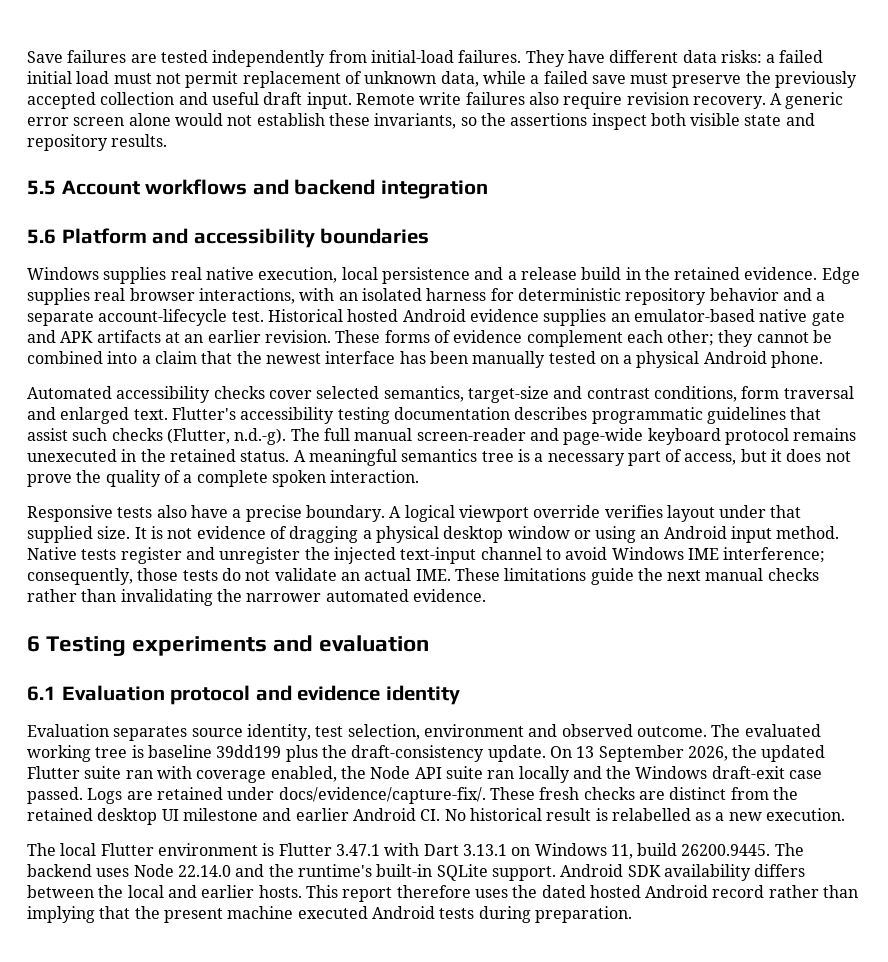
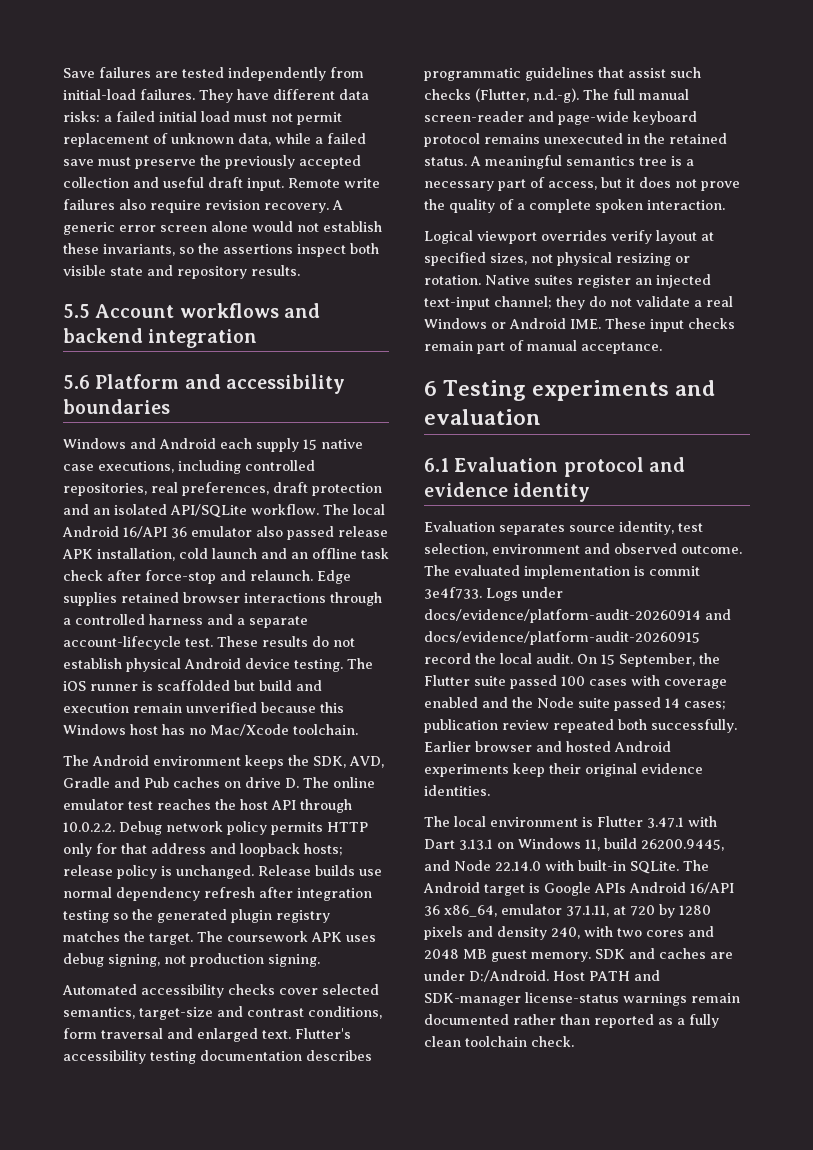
[103,267,860,284] [27,288,779,305] supplies real native execution, local persistence and a release build in the retained evidence. Edge supplies real browser interactions, with an isolated harness for deterministic repository behavior -> [130,438,363,452] [63,460,315,474] [63,482,382,496] [63,504,385,518] [62,526,388,540] [62,548,389,561] [63,570,351,584] [63,592,382,606] [63,614,203,625] and Android each supply 15 native case executions, including controlled repositories, real preferences, draft protection and an isolated API/SQLite workflow. The local Android 16/API 36 emulator also passed release APK installation, cold launch and an offline task check after force-stop and relaunch. Edge supplies retained browser interactions through a controlled harness
[267,309,845,326] [27,330,833,347] [27,351,824,368] Historical hosted Android evidence supplies an emulator-based native gate and APK artifacts at an earlier revision. These forms of evidence complement each other; they cannot be combined into a claim that the newest interface has been manually tested on a physical Android phone. -> [217,636,355,647] [63,658,373,672] [63,680,322,691] [63,702,344,713] [63,724,358,736] [63,755,384,769] [63,777,375,788] [63,799,352,813] [63,821,368,835] [63,843,343,857] [63,865,382,879] [63,887,372,901] [63,909,330,923] [63,931,376,945] [63,953,320,967] These results do not establish physical Android device testing. The iOS runner is scaffolded but build and execution remain unverified because this Windows host has no Mac/Xcode toolchain. // The Android environment keeps the SDK, AVD, Gradle and Pub caches on drive D. The online emulator test reaches the host API through 10.0.2.2. Debug network policy permits HTTP only for that address and loopback hosts; release policy is unchanged. Release builds use normal dependency refresh after integration testing so the generated plugin registry matches the target. The coursework APK uses debug signing, not production signing.
[27,505,802,522] [27,526,840,543] [27,547,826,564] [27,568,819,585] [27,589,486,606] Responsive tests also have a precise boundary. A logical viewport override verifies layout under that supplied size. It is not evidence of dragging a physical desktop window or using an Android input method. Native tests register and unregister the injected text-input channel to avoid Windows IME interference; consequently, those tests do not validate an actual IME. These limitations guide the next manual checks rather than invalidating the narrower automated evidence. -> [424,230,714,244] [424,252,690,266] [424,274,711,288] [424,296,733,310] [424,318,735,332] [424,340,662,354] Logical viewport overrides verify layout at specified sizes, not physical resizing or rotation. Native suites register an injected text-input channel; they do not validate a real Windows or Android IME. These input checks remain part of manual acceptance.
[27,745,826,762] [27,766,823,783] [27,787,798,804] [27,808,846,825] [27,843,154,856] working tree is baseline 39dd199 plus the draft-consistency update. On 13 September 2026, the updated Flutter suite ran with coverage enabled, the Node API suite ran locally and the Windows draft-exit case passed. Logs are retained under docs/evidence/capture-fix/. These fresh checks are distinct from the retained desktop UI milestone and earlier Android CI. No historical result is relabelled as a new execution. // The local Flutter -> [524,565,700,579] [424,587,563,601] [424,609,731,623] [424,631,700,645] [424,653,720,667] [424,675,727,689] [424,697,726,711] [424,719,737,733] [424,741,671,752] [424,763,703,777] [424,785,490,796] [424,816,486,827] implementation is commit 3e4f733. Logs under docs/evidence/platform-audit-20260914 and docs/evidence/platform-audit-20260915 record the local audit. On 15 September, the Flutter suite passed 100 cases with coverage enabled and the Node suite passed 14 cases; publication review repeated both successfully. Earlier browser and hosted Android experiments keep their original evidence identities. // The local
[681,843,804,856] [27,864,806,881] [27,885,859,902] [27,906,632,923] 26200.9445. The backend uses Node 22.14.0 and the runtime's built-in SQLite support. Android SDK availability differs between the local and earlier hosts. This report therefore uses the dated hosted Android record rather than implying that the present machine executed Android tests during preparation. -> [641,839,724,851] [424,860,709,874] [423,882,734,896] [424,904,711,918] [424,926,714,940] [424,948,733,962] [424,970,660,982] [424,992,740,1006] [424,1014,719,1028] [424,1036,574,1047] 26200.9445, and Node 22.14.0 with built-in SQLite. The Android target is Google APIs Android 16/API 36 x86_64, emulator 37.1.11, at 720 by 1280 pixels and density 240, with two cores and 2048 MB guest memory. SDK and caches are under D:/Android. Host PATH and SDK-manager license-status warnings remain documented rather than reported as a fully clean toolchain check.

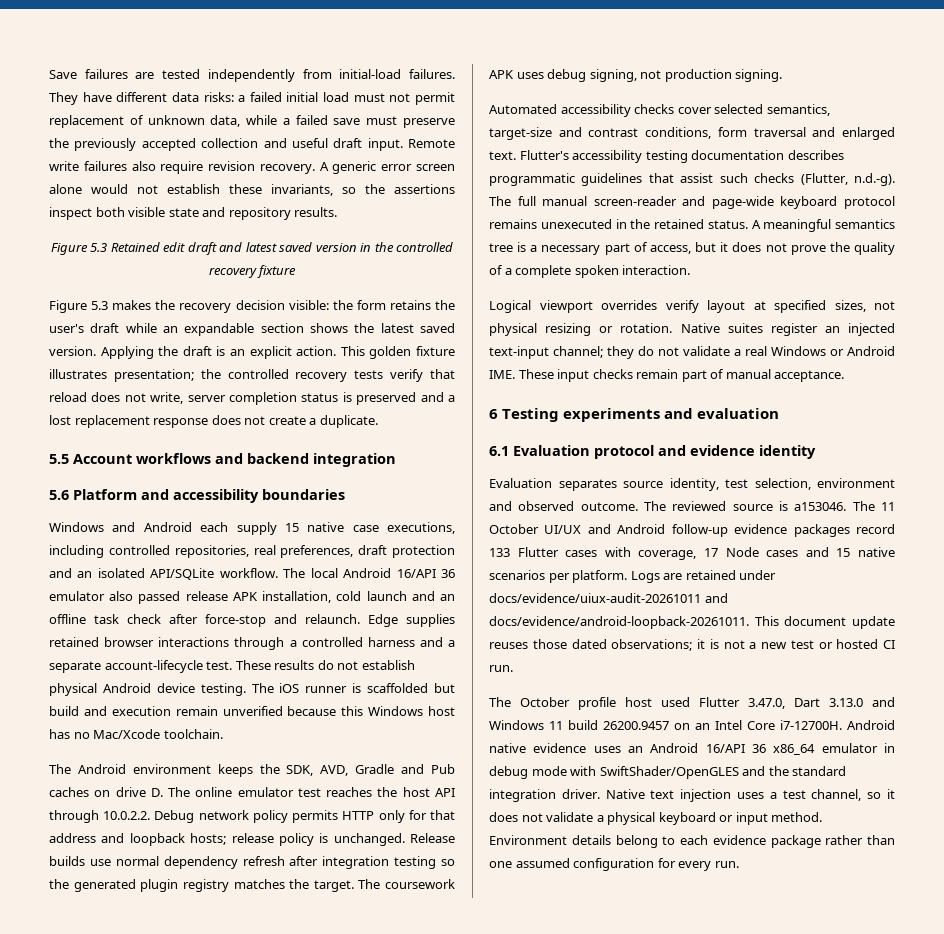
(300, 270) none -> [50,242,454,255] [208,265,297,278] [49,300,456,313] [49,323,455,336] [49,346,455,359] [49,369,455,382] [49,392,455,405] [49,415,378,428] // Figure 5.3 Retained edit draft and latest saved version in the controlled recovery fixture // Figure 5.3 makes the recovery decision visible: the form retains the user's draft while an expandable section shows the latest saved version. Applying the draft is an explicit action. This golden fixture illustrates presentation; the controlled recovery tests verify that reload does not write, server completion status is preserved and a lost replacement response does not create a duplicate.
[454,565,700,579] [424,587,563,601] [424,609,731,623] [424,631,700,645] [424,653,720,667] [424,675,727,689] [424,697,726,711] [424,719,737,733] [424,741,671,752] [424,763,703,777] [424,785,490,796] [424,816,717,828] [424,838,724,851] [424,860,709,874] [423,882,734,896] [424,904,711,918] [424,926,714,940] [424,948,733,962] [424,970,660,982] [424,992,740,1006] [424,1014,719,1028] [424,1036,574,1047] evaluated implementation is commit 3e4f733. Logs under docs/evidence/platform-audit-20260914 and docs/evidence/platform-audit-20260915 record the local audit. On 15 September, the Flutter suite passed 100 cases with coverage enabled and the Node suite passed 14 cases; publication review repeated both successfully. Earlier browser and hosted Android experiments keep their original evidence identities. // The local environment is Flutter 3.47.1 with Dart 3.13.1 on Windows 11, build 26200.9445, and Node 22.14.0 with built-in SQLite. The Android target is Google APIs Android 16/API 36 x86_64, emulator 37.1.11, at 720 by 1280 pixels and density 240, with two cores and 2048 MB guest memory. SDK and caches are under D:/Android. Host PATH and SDK-manager license-status warnings remain documented rather than reported as a fully clean toolchain check. -> [672,501,895,511] [489,524,895,537] [489,547,895,560] [489,570,777,583] [489,593,728,603] [489,616,895,629] [489,639,895,651] [489,665,513,672] [489,697,895,710] [489,720,895,730] [489,743,895,755] [489,766,847,779] [489,789,895,802] [489,812,823,825] [489,835,895,848] [489,858,739,871] reviewed source is a153046. The 11 October UI/UX and Android follow-up evidence packages record 133 Flutter cases with coverage, 17 Node cases and 15 native scenarios per platform. Logs are retained under docs/evidence/uiux-audit-20261011 and docs/evidence/android-loopback-20261011. This document update reuses those dated observations; it is not a new test or hosted CI run. // The October profile host used Flutter 3.47.0, Dart 3.13.0 and Windows 11 build 26200.9457 on an Intel Core i7-12700H. Android native evidence uses an Android 16/API 36 x86_64 emulator in debug mode with SwiftShader/OpenGLES and the standard integration driver. Native text injection uses a test channel, so it does not validate a physical keyboard or input method. Environment details belong to each evidence package rather than one assumed configuration for every run.

